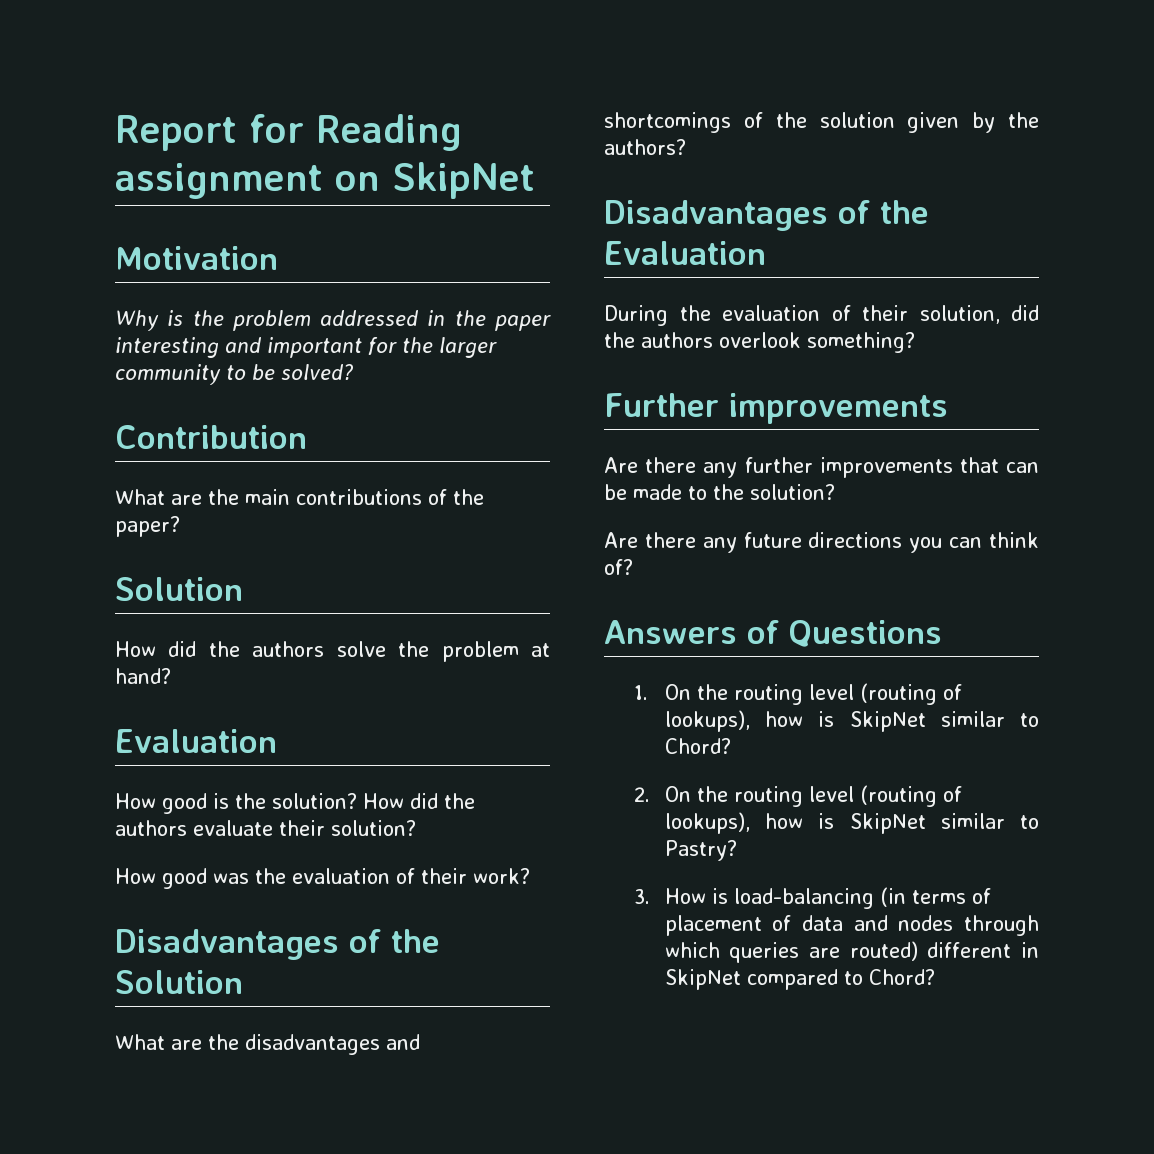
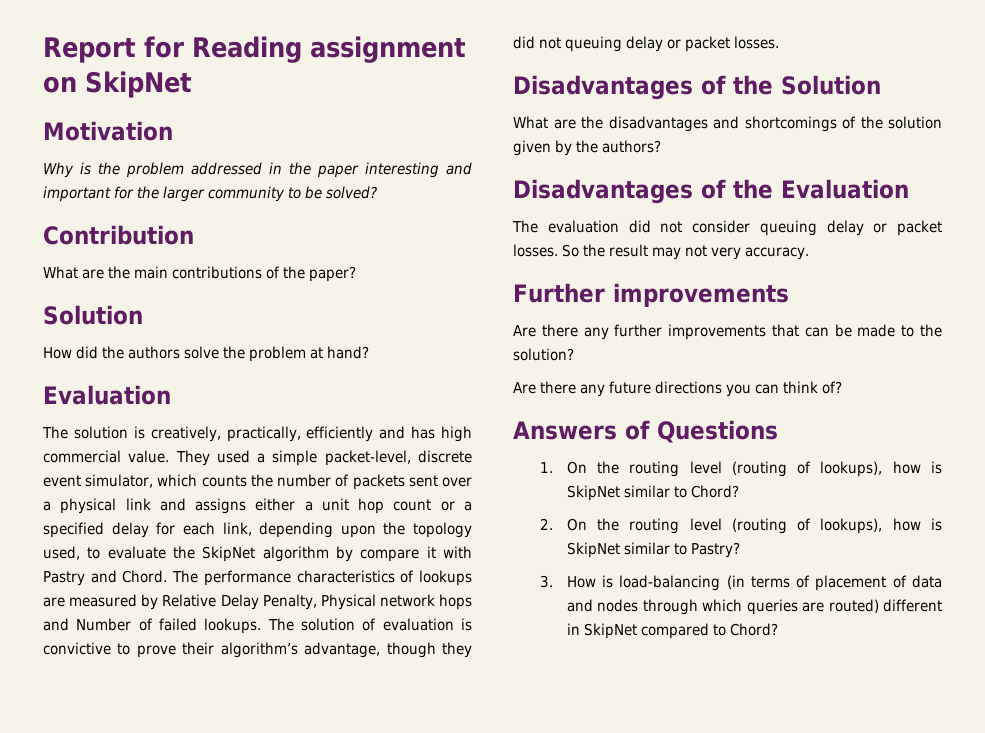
[115,793,475,814] [115,820,416,836] [115,868,530,889] How good is the solution? How did the authors evaluate their solution? // How good was the evaluation of their work? -> [42,426,472,442] [43,450,472,466] [43,474,473,490] [43,498,472,514] [43,522,472,538] [43,546,472,562] [43,570,473,586] [43,594,472,610] [43,618,472,634] [43,642,473,658] [513,36,780,52] The solution is creatively, practically, efficiently and has high commercial value. They used a simple packet-level, discrete event simulator, which counts the number of packets sent over a physical link and assigns either a unit hop count or a specified delay for each link, depending upon the topology used, to evaluate the SkipNet algorithm by compare it with Pastry and Chord. The performance characteristics of lookups are measured by Relative Delay Penalty, Physical network hops and Number of failed lookups. The solution of evaluation is convictive to prove their algorithm’s advantage, though they did not queuing delay or packet losses.
[604,305,1039,326] [604,332,915,353] During the evaluation of their solution, did the authors overlook something? -> [512,220,942,236] [513,244,810,260] The evaluation did not consider queuing delay or packet losses. So the result may not very accuracy.

